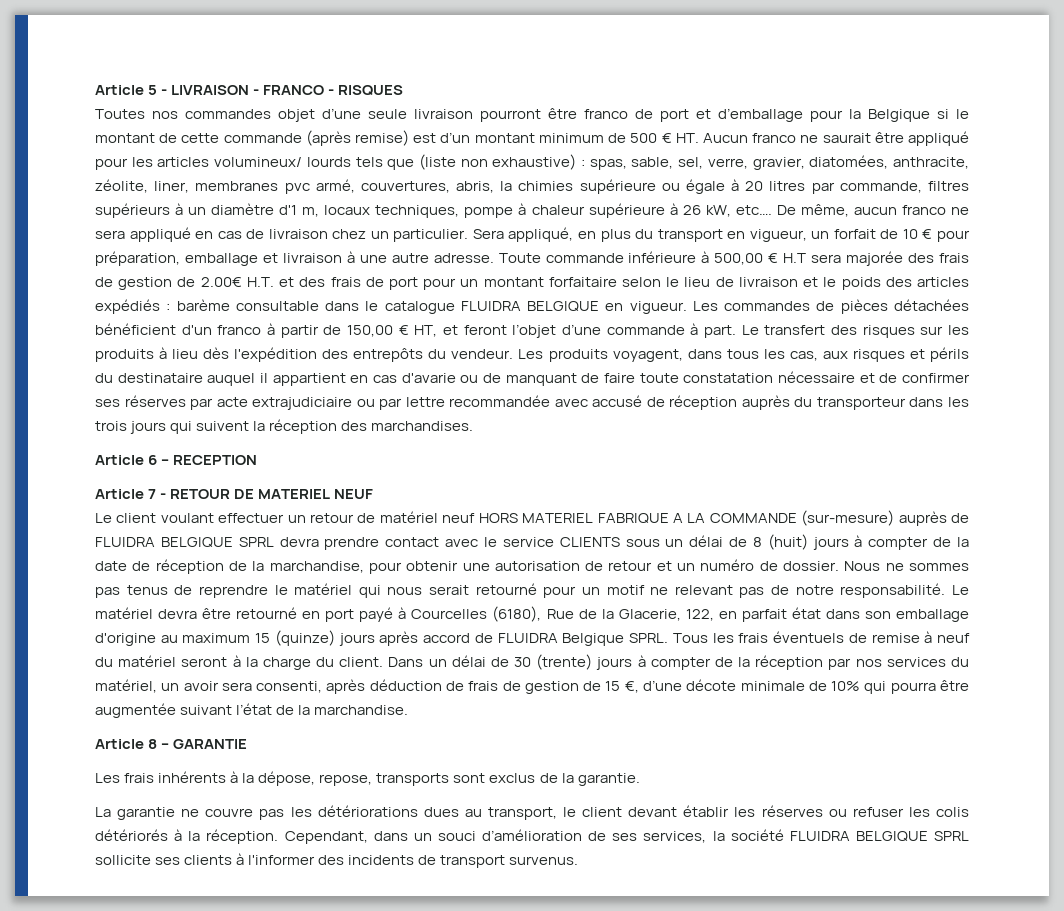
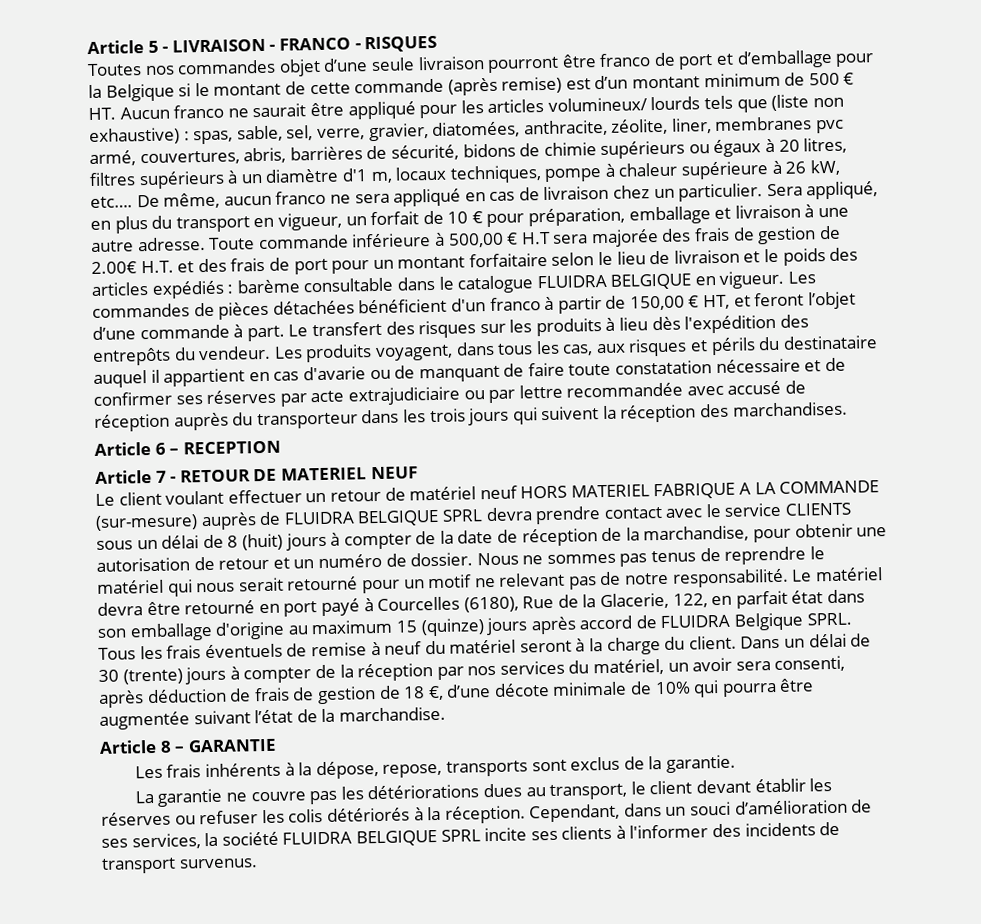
[500,179,922,194] la chimies supérieure ou égale à 20 litres par commande, -> [289,137,848,161] barrières de sécurité, bidons de chimie supérieurs ou égaux à 20 litres,
[605,681,621,691] 15 -> [403,686,426,699] 18
[95,855,151,865] sollicite -> [484,827,528,842] incite

